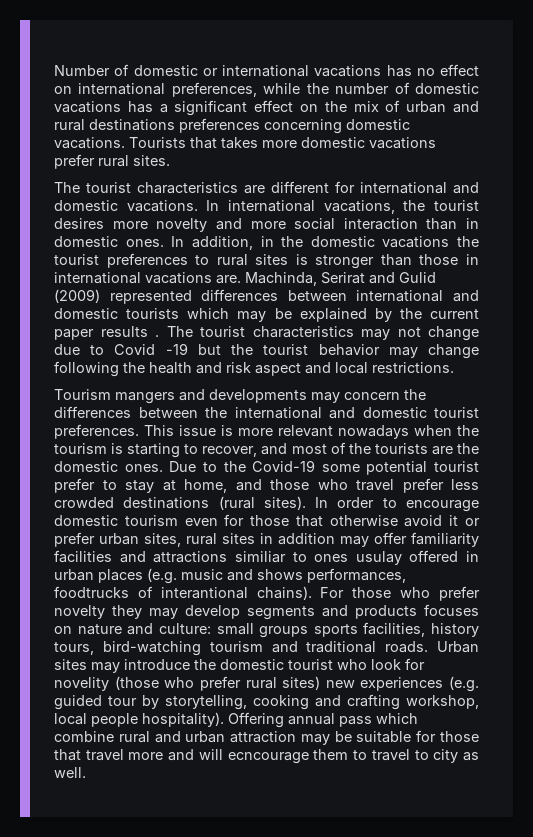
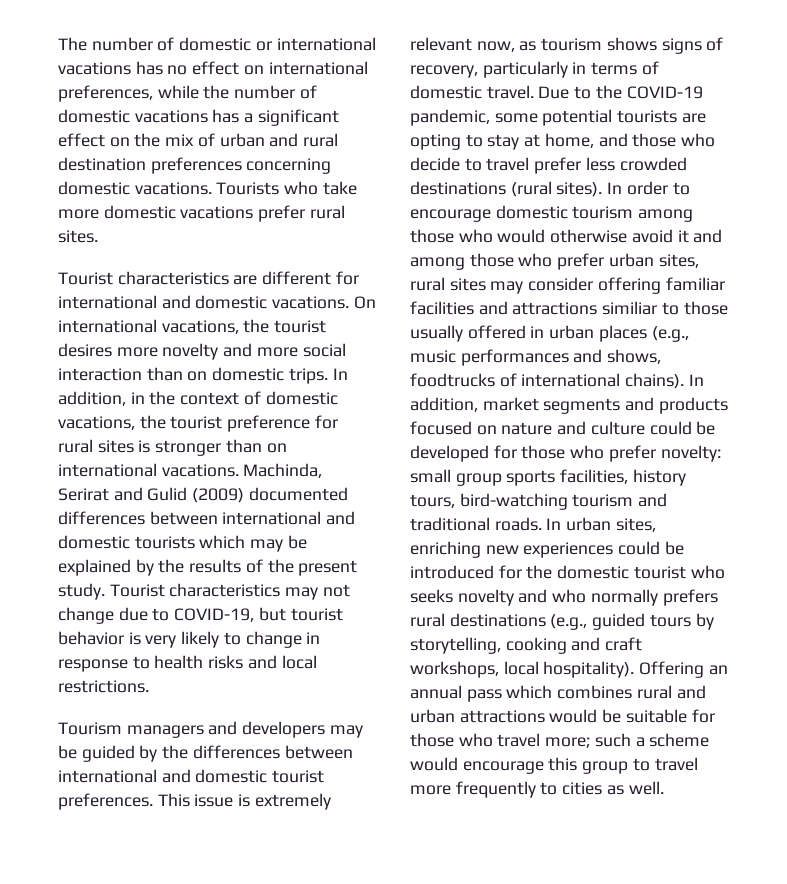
[54,65,110,76] Number -> [58,37,153,51] The number
[89,119,175,131] destinations -> [58,157,146,171] destination
[190,137,258,149] that takes -> [284,181,357,195] who take
[54,182,131,193] The tourist -> [58,272,113,285] Tourist
[206,200,220,211] In -> [353,296,376,309] On
[466,218,479,229] [54,236,164,247] in domestic ones. -> [187,367,328,384] on domestic trips.
[310,236,479,248] [54,253,210,268] domestic vacations the tourist preferences to -> [180,391,338,405] [58,415,338,432] context of domestic vacations, the tourist preference for
[419,254,479,265] [54,272,241,284] those in international vacations are. -> [266,443,287,453] [58,463,239,477] on international vacations.
[109,290,192,304] represented -> [248,487,348,501] documented
[430,309,479,319] [54,326,245,340] current paper results . The tourist -> [189,559,358,576] [58,583,165,600] results of the present study. Tourist
[114,343,479,359] [54,361,454,377] [54,389,400,404] Covid -19 but the tourist behavior may change following the health and risk aspect and local restrictions. // Tourism mangers and developments may concern -> [174,607,343,622] [58,631,321,648] [58,655,317,672] [58,680,149,693] [58,721,363,738] [58,745,158,762] COVID-19, but tourist behavior is very likely to change in response to health risks and local restrictions. // Tourism managers and developers may be guided by
[205,407,227,418] the -> (353, 752) none
[238,425,479,439] [54,442,479,458] [54,460,479,475] [54,478,95,493] more relevant nowadays when the tourism is starting to recover, and most of the tourists are the domestic ones. Due to the Covid-19 some potential tourist prefer -> [254,793,331,810] [410,37,724,54] [410,61,659,78] [410,85,703,99] [410,109,706,126] [410,134,461,150] extremely relevant now, as tourism shows signs of recovery, particularly in terms of domestic travel. Due to the COVID-19 pandemic, some potential tourists are opting
(348, 484) none -> [410,157,482,171] decide to
[184,514,480,527] even for those that otherwise avoid it or -> [638,209,694,222] [410,229,723,243] [410,253,553,270] among those who would otherwise avoid it and among those who
[260,532,479,547] in addition may offer familiarity -> [490,277,725,294] may consider offering familiar
[314,551,402,565] ones usulay -> [683,301,728,315] [410,325,463,342] those usually
[147,568,406,584] [54,586,480,601] [54,604,479,620] [54,623,309,638] (e.g. music and shows performances, foodtrucks of interantional chains). For those who prefer novelty they may develop segments and products focuses on nature and culture: small groups -> [651,326,689,342] [410,349,662,366] [410,373,704,389] [410,397,728,414] [410,421,716,435] [410,445,721,462] [410,469,502,486] (e.g., music performances and shows, foodtrucks of international chains). In addition, market segments and products focused on nature and culture could be developed for those who prefer novelty: small group
[437,641,479,653] [54,658,425,673] [54,676,479,692] [54,694,479,710] [54,713,138,727] Urban sites may introduce the domestic tourist who look for novelity (those who prefer rural sites) new experiences (e.g. guided tour by storytelling, cooking and crafting workshop, local people -> [546,517,656,532] [410,541,684,558] [410,565,725,579] [410,589,718,606] [410,613,714,630] [410,637,643,654] [410,661,539,678] In urban sites, enriching new experiences could be introduced for the domestic tourist who seeks novelty and who normally prefers rural destinations (e.g., guided tours by storytelling, cooking and craft workshops, local
(284, 720) none -> [708,665,728,675] an
[54,731,114,742] combine -> [557,685,633,699] combines
[230,731,330,745] attraction may -> [459,709,598,723] attractions would
[54,749,459,764] that travel more and will ecncourage them to travel to city -> [458,733,710,748] [410,757,698,774] [410,781,603,798] who travel more; such a scheme would encourage this group to travel more frequently to cities

